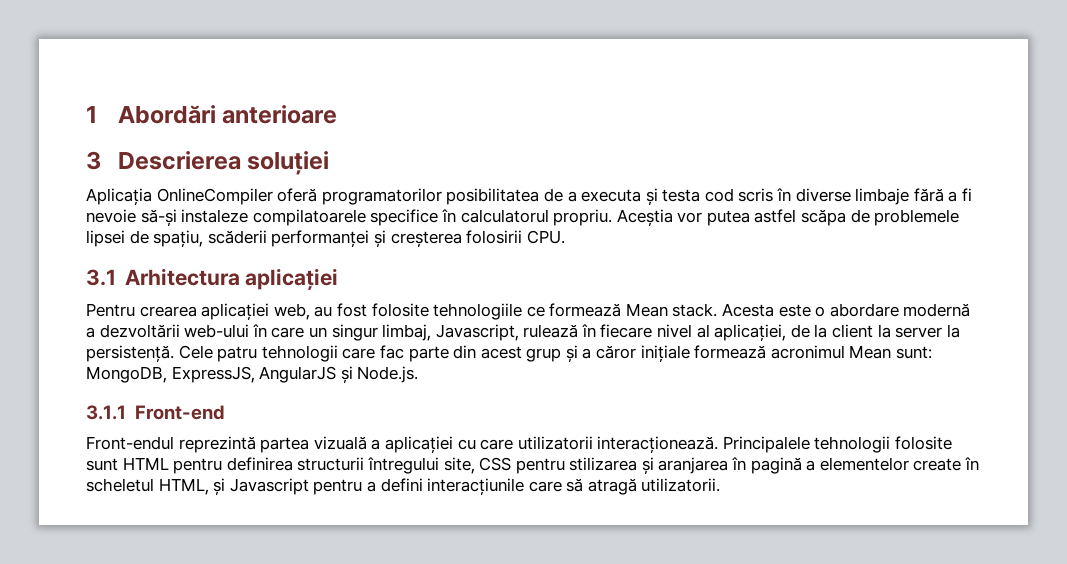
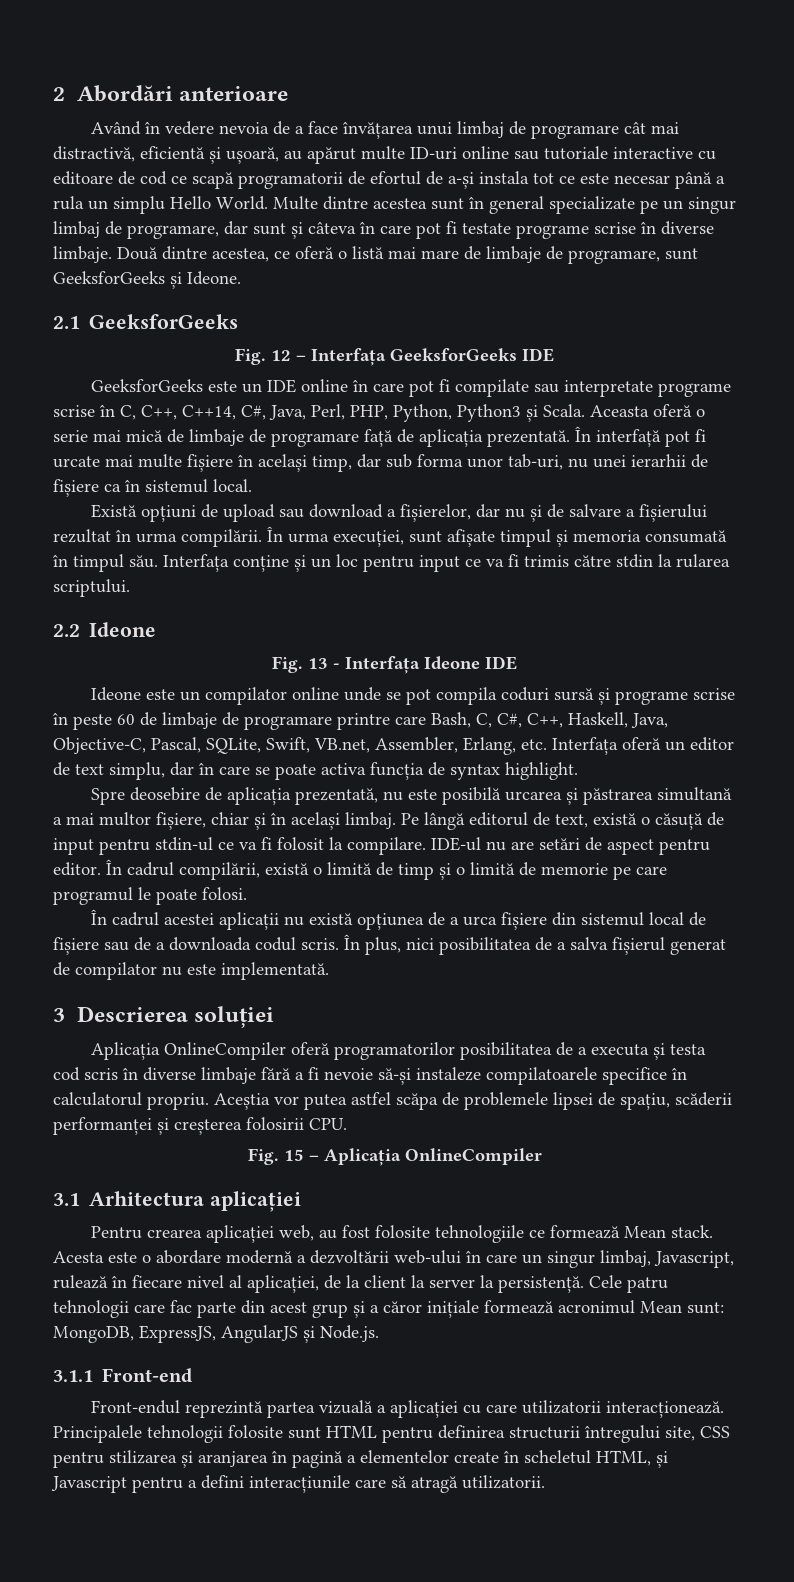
[86,106,97,123] 1 -> [53,87,65,101] 2
(338, 114) none -> [91,121,680,139] [53,146,716,164] [53,171,725,189] [53,196,736,214] [53,221,714,239] [53,246,698,264] [53,271,241,289] [53,314,239,329] [235,348,554,366] [91,379,732,397] [53,404,705,422] [53,426,706,447] [53,454,708,472] [53,479,252,497] [91,504,708,522] [53,526,727,547] [52,554,730,572] [53,579,130,597] [53,622,157,637] [272,656,517,674] [91,687,736,705] [52,712,668,730] [53,737,734,755] [53,762,578,780] [91,787,733,805] [53,812,724,830] [53,837,710,855] [53,859,667,880] [53,887,247,905] [91,909,707,930] [53,934,726,955] [53,962,329,980] // Având în vedere nevoia de a face învățarea unui limbaj de programare cât mai distractivă, eficientă și ușoară, au apărut multe ID-uri online sau tutoriale interactive cu editoare de cod ce scapă programatorii de efortul de a-și instala tot ce este necesar până a rula un simplu Hello World. Multe dintre acestea sunt în general specializate pe un singur limbaj de programare, dar sunt și câteva în care pot fi testate programe scrise în diverse limbaje. Două dintre acestea, ce oferă o listă mai mare de limbaje de programare, sunt GeeksforGeeks și Ideone. // 2.1 GeeksforGeeks // Fig. 12 – Interfața GeeksforGeeks IDE // GeeksforGeeks este un IDE online în care pot fi compilate sau interpretate programe scrise în C, C++, C++14, C#, Java, Perl, PHP, Python, Python3 și Scala. Aceasta oferă o serie mai mică de limbaje de programare față de aplicația prezentată. În interfață pot fi urcate mai multe fișiere în același timp, dar sub forma unor tab-uri, nu unei ierarhii de fișiere ca în sistemul local. // Există opțiuni de upload sau download a fișierelor, dar nu și de salvare a fișierului rezultat în urma compilării. În urma execuției, sunt afișate timpul și memoria consumată în timpul său. Interfața conține și un loc pentru input ce va fi trimis către stdin la rularea scriptului. // 2.2 Ideone // Fig. 13 - Interfața Ideone IDE // Ideone este un compilator online unde se pot compila coduri sursă și programe scrise în peste 60 de limbaje de programare printre care Bash, C, C#, C++, Haskell, Java, Objective-C, Pascal, SQLite, Swift, VB.net, Assembler, Erlang, etc. Interfața oferă un editor de text simplu, dar în care se poate activa funcția de syntax highlight. // Spre deosebire de aplicația prezentată, nu este posibilă urcarea și păstrarea simultană a mai multor fișiere, chiar și în același limbaj. Pe lângă editorul de text, există o căsuță de input pentru stdin-ul ce va fi folosit la compilare. IDE-ul nu are setări de aspect pentru editor. În cadrul compilării, există o limită de timp și o limită de memorie pe care programul le poate folosi. // În cadrul acestei aplicații nu există opțiunea de a urca fișiere din sistemul local de fișiere sau de a downloada codul scris. În plus, nici posibilitatea de a salva fișierul generat de compilator nu este implementată.
(565, 237) none -> [247,1148,542,1166] // Fig. 15 – Aplicația OnlineCompiler

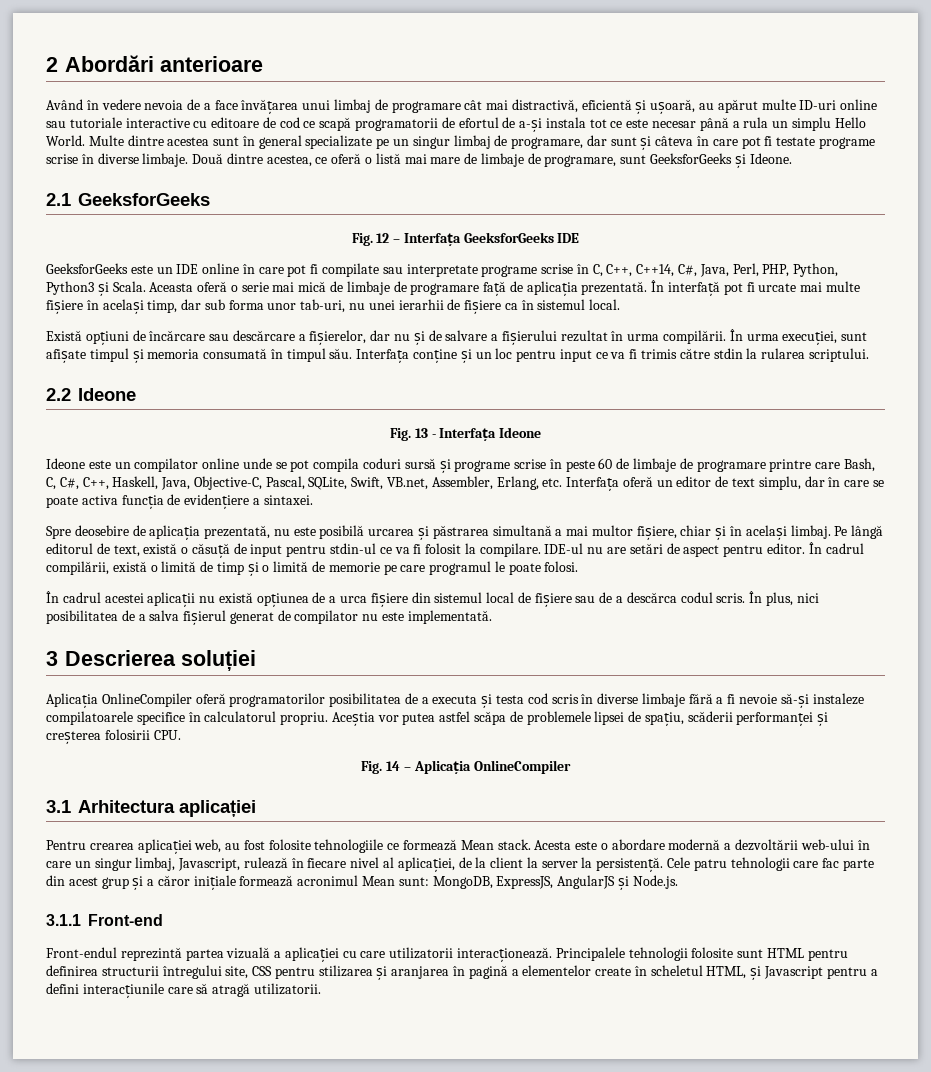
[223,504,384,522] upload sau download -> [149,330,295,341] încărcare sau descărcare
[485,656,517,670] IDE -> (542, 432) none
[450,762,578,780] syntax highlight. -> [184,494,313,509] evidențiere a sintaxei.
[169,937,251,951] downloada -> [626,592,677,603] descărca
[283,1149,304,1161] 15 -> [386,761,401,771] 14

